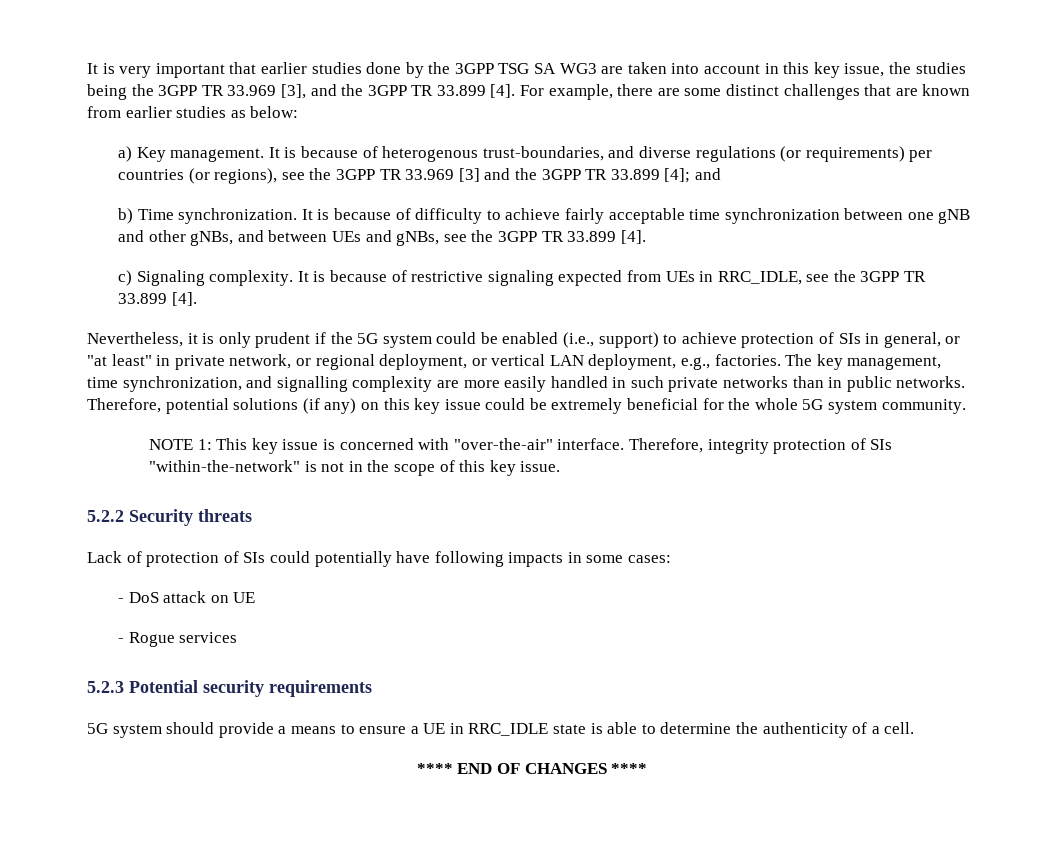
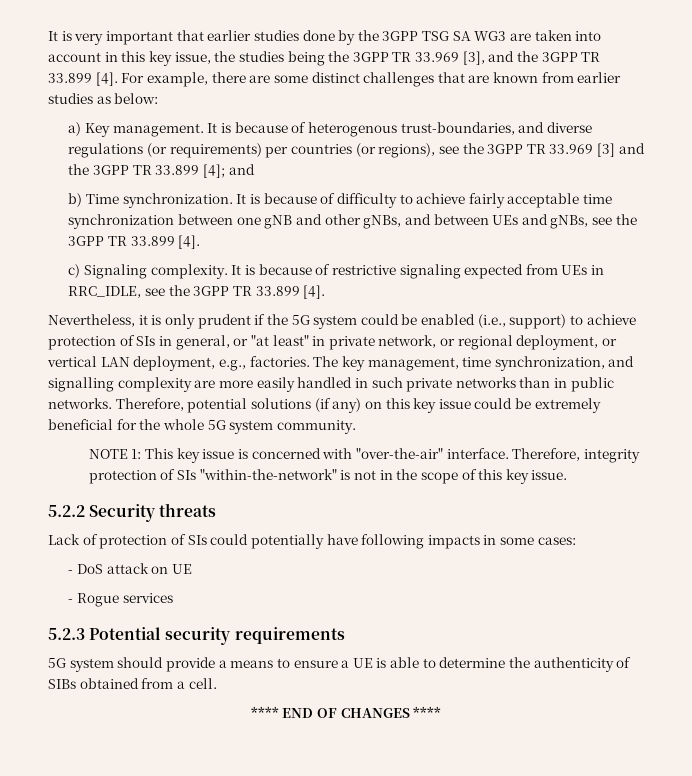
[449,723,587,736] in RRC_IDLE state -> (373, 663) none
(868, 728) none -> [48,678,174,689] SIBs obtained from

